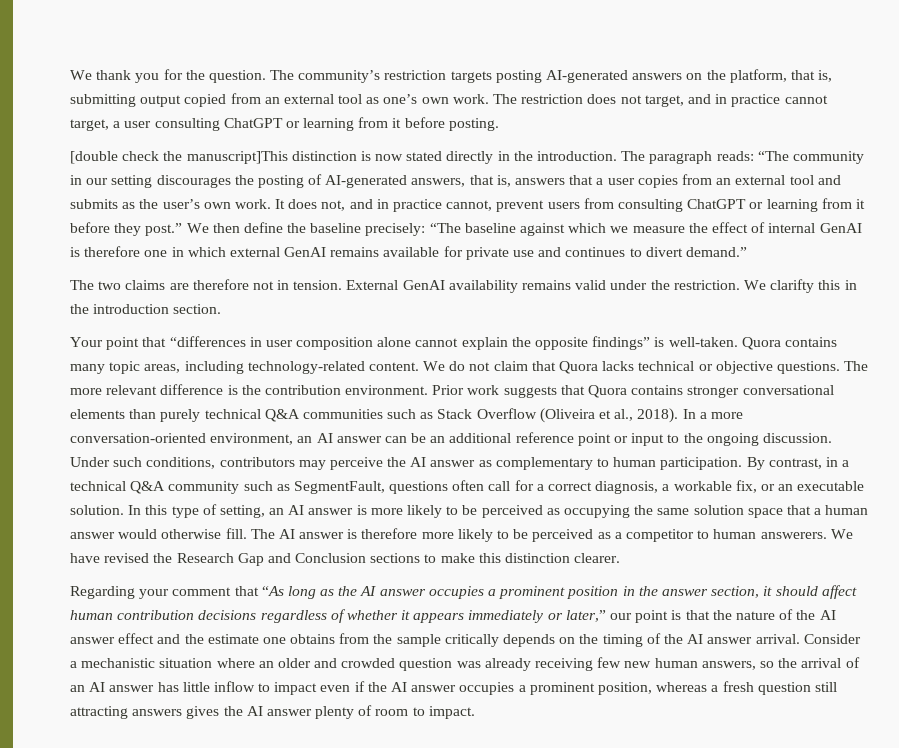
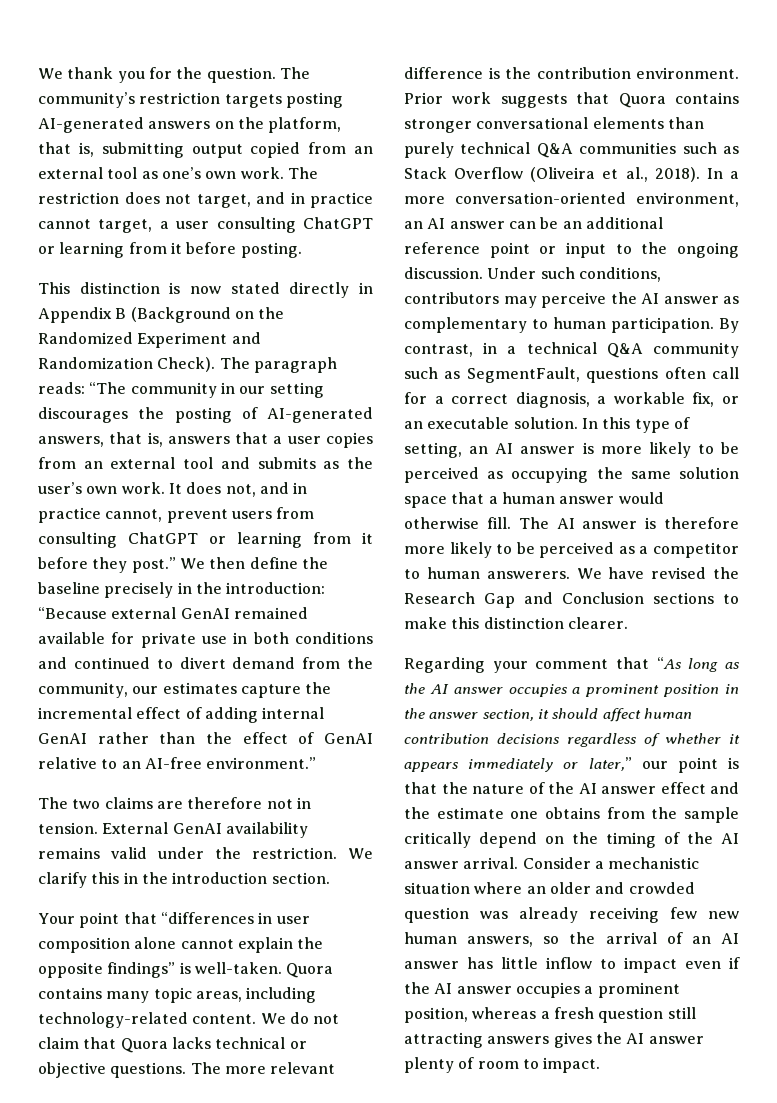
[70,151,288,164] [double check the manuscript]This -> [38,282,70,294] This
[513,151,618,161] the introduction. -> [38,307,285,323] [38,332,261,348] [38,357,216,372] Appendix B (Background on the Randomized Experiment and Randomization Check).
[365,222,862,236] [70,246,226,257] precisely: “The baseline against which we measure the effect of internal GenAI is therefore one in which -> [104,582,326,598] [38,607,107,619] precisely in the introduction: “Because
[330,247,380,257] remains -> [233,607,308,619] remained
[538,247,747,257] and continues to divert demand.” -> [233,632,373,644] [38,657,373,669] [38,682,332,698] [38,707,325,723] [38,732,373,744] [38,757,317,769] in both conditions and continued to divert demand from the community, our estimates capture the incremental effect of adding internal GenAI rather than the effect of GenAI relative to an AI-free environment.”
[770,279,815,293] clarifty -> [38,872,87,888] clarify
[503,634,556,647] depends -> [479,832,537,848] depend

